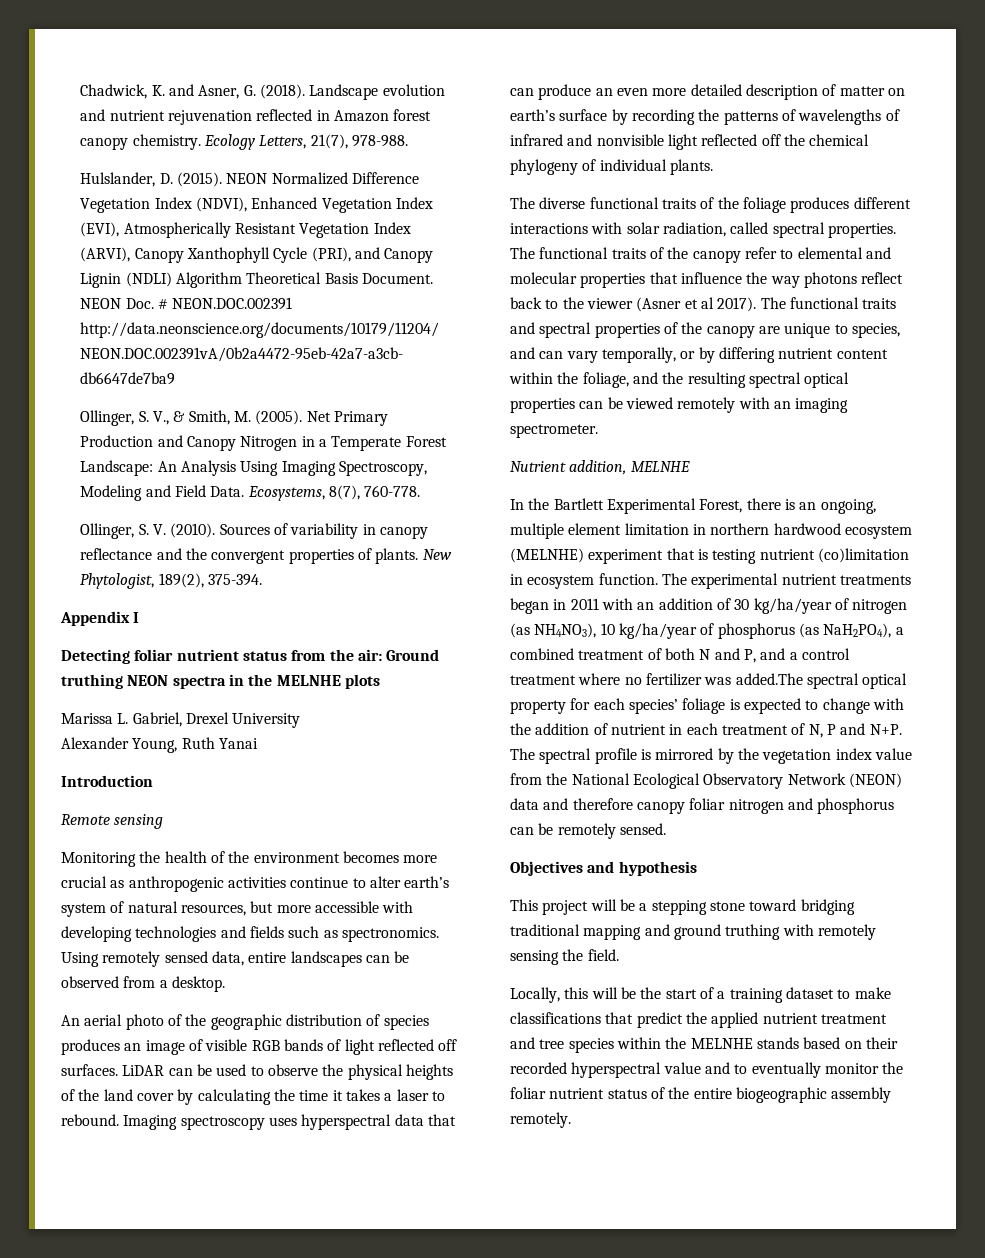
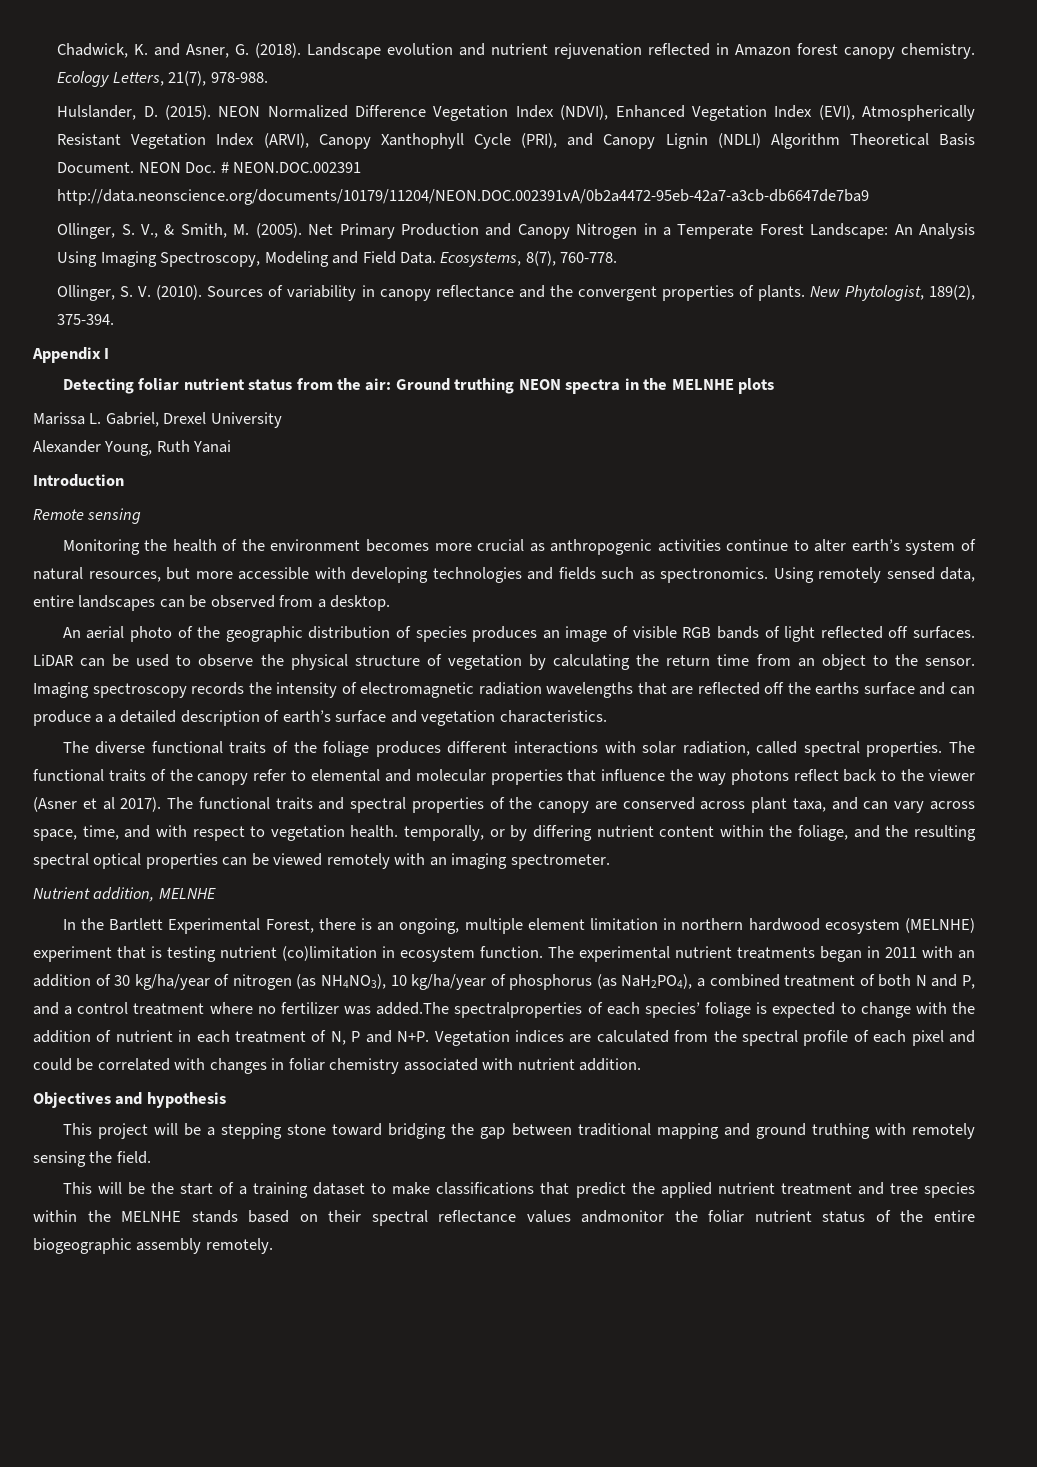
[405,1064,453,1080] [61,1089,445,1105] [61,1114,456,1130] [510,84,905,100] [510,109,900,125] [510,134,870,150] [510,159,713,175] heights of the land cover by calculating the time it takes a laser to rebound. Imaging spectroscopy uses hyperspectral data that can produce an even more detailed description of matter on earth’s surface by recording the patterns of wavelengths of infrared and nonvisible light reflected off the chemical phylogeny of individual plants. -> [354,654,975,670] [33,682,975,698] [33,710,607,726] structure of vegetation by calculating the return time from an object to the sensor. Imaging spectroscopy records the intensity of electromagnetic radiation wavelengths that are reflected off the earths surface and can produce a a detailed description of earth’s surface and vegetation characteristics.
[784,323,900,338] [510,347,598,363] unique to species, and can vary -> [622,797,976,813] [33,825,399,841] conserved across plant taxa, and can vary across space, time, and with respect to vegetation health.
[806,673,908,689] [510,698,591,714] spectral optical property for -> [454,1002,603,1018] spectralproperties of
[510,748,912,764] [510,773,902,789] [510,798,895,814] [510,823,666,839] The spectral profile is mirrored by the vegetation index value from the National Ecological Observatory Network (NEON) data and therefore canopy foliar nitrogen and phosphorus can be remotely sensed. -> [434,1030,975,1046] [33,1058,642,1074] Vegetation indices are calculated from the spectral profile of each pixel and could be correlated with changes in foliar chemistry associated with nutrient addition.
(855, 907) none -> [451,1123,572,1139] the gap between
[510,987,589,1003] Locally, this -> [62,1182,92,1194] This
[510,1062,879,1078] recorded hyperspectral value and to eventually monitor -> [371,1210,665,1226] spectral reflectance values andmonitor

